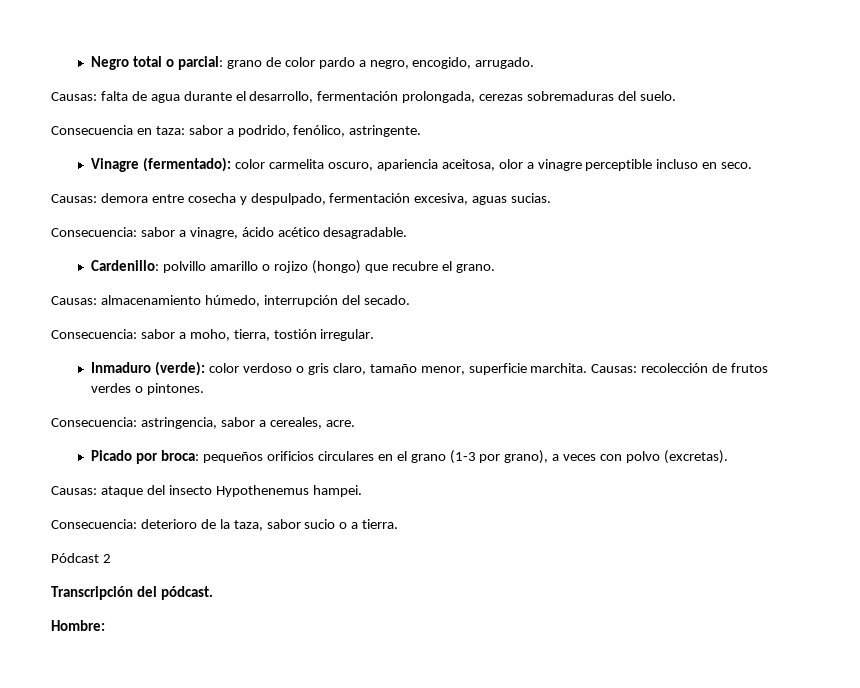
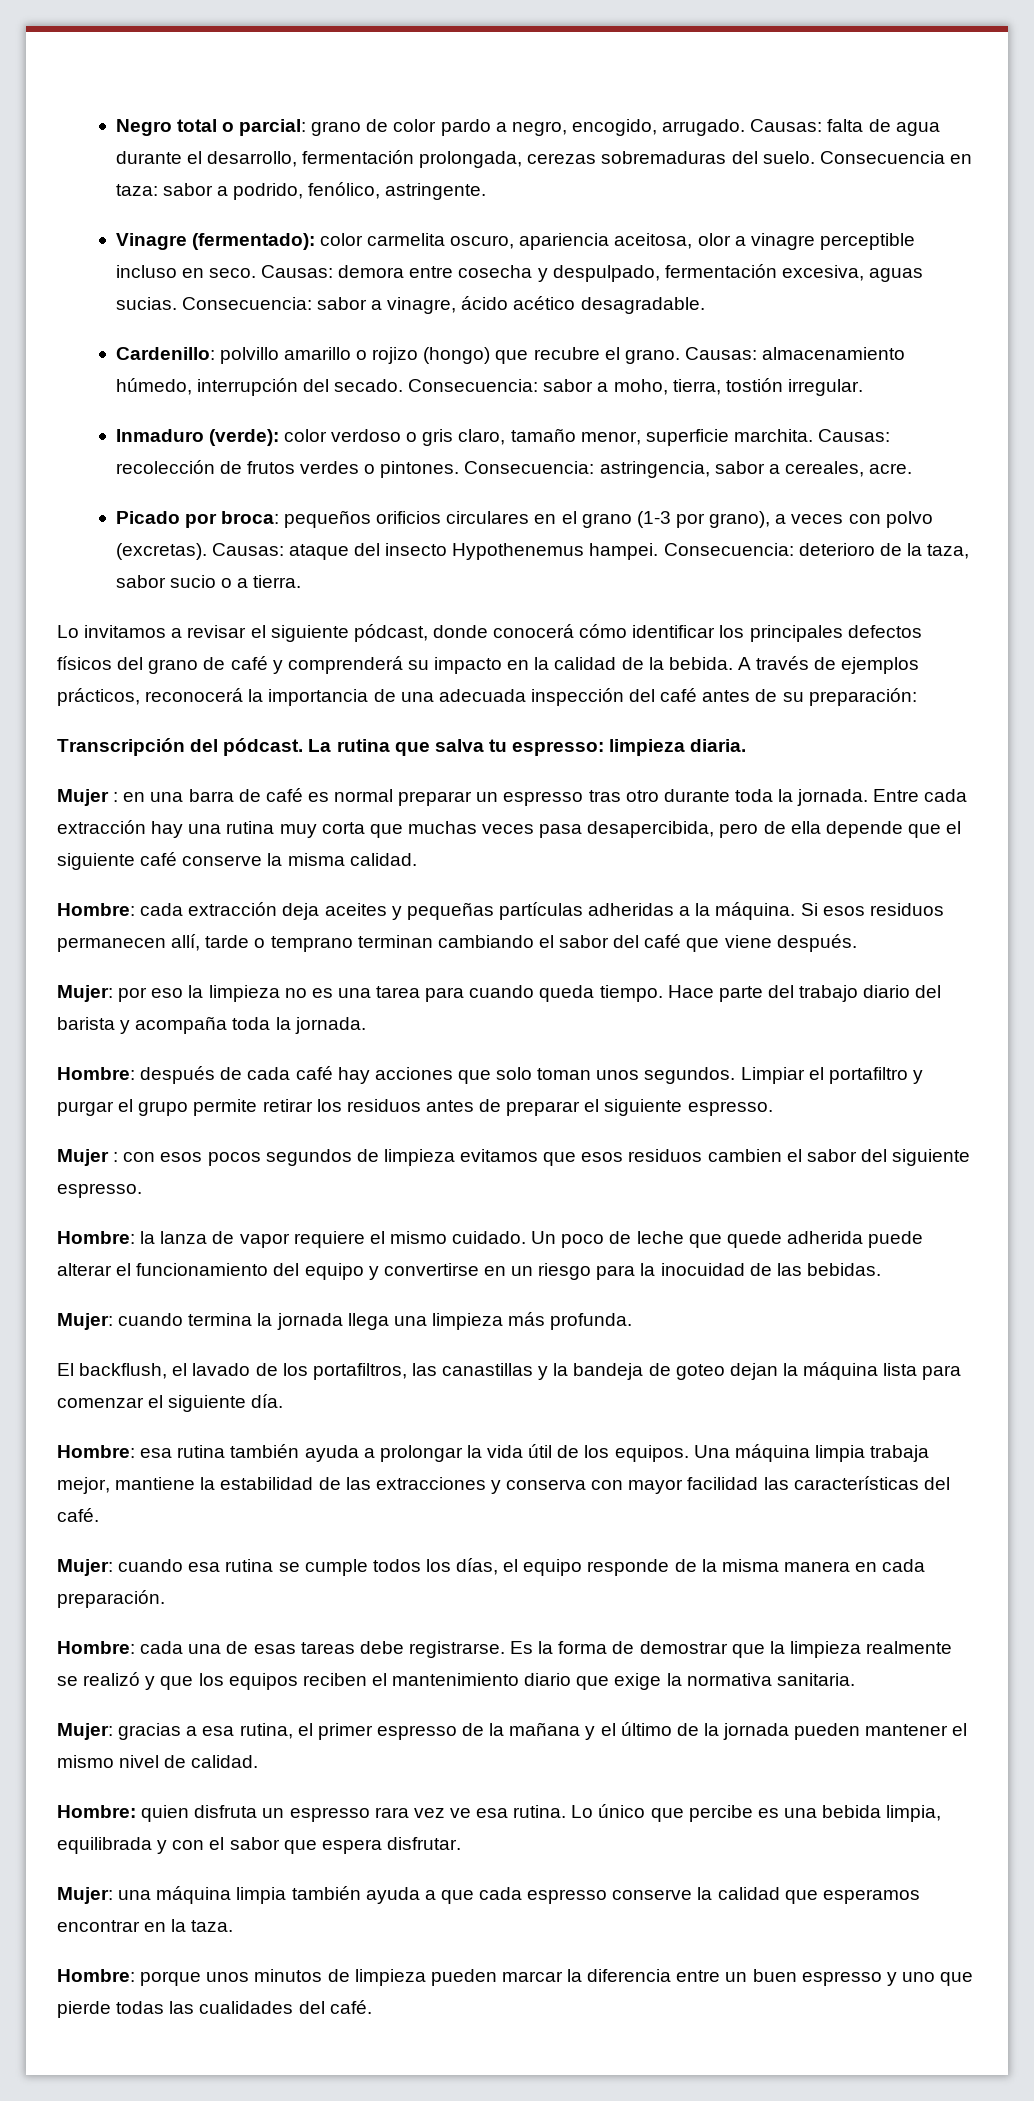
(535, 63) // -> (746, 127) none
(676, 96) // -> (815, 157) none
(753, 165) // -> (256, 273) none
(552, 198) // -> (177, 303) none
(495, 268) // -> (680, 356) none
(410, 300) // -> (404, 385) none
(205, 389) // -> (460, 469) none
(728, 457) // -> (207, 551) none
(362, 491) // -> (659, 551) none
[51,553,111,563] [51,586,213,600] [51,620,105,631] Pódcast 2 // Transcripción del pódcast. // Hombre: -> [57,624,922,642] [57,656,920,674] [57,688,917,706] [57,738,747,756] [57,788,968,806] [57,820,962,838] [57,852,417,870] [57,902,944,920] [57,934,857,952] [57,985,942,1002] [57,1016,366,1034] [57,1066,923,1084] [57,1099,773,1116] [57,1149,971,1166] [57,1183,142,1198] [57,1231,924,1248] [57,1263,881,1280] [57,1312,633,1330] [57,1362,962,1380] [57,1394,284,1412] [57,1444,930,1462] [57,1476,950,1494] [57,1508,99,1522] [57,1558,926,1576] [57,1590,165,1608] [57,1641,953,1658] [57,1672,855,1690] [57,1722,968,1740] [57,1755,259,1768] [57,1804,942,1822] [57,1837,461,1854] [57,1886,920,1904] [57,1919,234,1932] [57,1969,974,1986] [57,2000,372,2018] Lo invitamos a revisar el siguiente pódcast, donde conocerá cómo identificar los principales defectos físicos del grano de café y comprenderá su impacto en la calidad de la bebida. A través de ejemplos prácticos, reconocerá la importancia de una adecuada inspección del café antes de su preparación: // Transcripción del pódcast. La rutina que salva tu espresso: limpieza diaria. // Mujer : en una barra de café es normal preparar un espresso tras otro durante toda la jornada. Entre cada extracción hay una rutina muy corta que muchas veces pasa desapercibida, pero de ella depende que el siguiente café conserve la misma calidad. // Hombre: cada extracción deja aceites y pequeñas partículas adheridas a la máquina. Si esos residuos permanecen allí, tarde o temprano terminan cambiando el sabor del café que viene después. // Mujer: por eso la limpieza no es una tarea para cuando queda tiempo. Hace parte del trabajo diario del barista y acompaña toda la jornada. // Hombre: después de cada café hay acciones que solo toman unos segundos. Limpiar el portafiltro y purgar el grupo permite retirar los residuos antes de preparar el siguiente espresso. // Mujer : con esos pocos segundos de limpieza evitamos que esos residuos cambien el sabor del siguiente espresso. // Hombre: la lanza de vapor requiere el mismo cuidado. Un poco de leche que quede adherida puede alterar el funcionamiento del equipo y convertirse en un riesgo para la inocuidad de las bebidas. // Mujer: cuando termina la jornada llega una limpieza más profunda. // El backflush, el lavado de los portafiltros, las canastillas y la bandeja de goteo dejan la máquina lista para comenzar el siguiente día. // Hombre: esa rutina también ayuda a prolongar la vida útil de los equipos. Una máquina limpia trabaja mejor, mantiene la estabilidad de las extracciones y conserva con mayor facilidad las características del café. // Mujer: cuando esa rutina se cumple todos los días, el equipo responde de la misma manera en cada preparación. // Hombre: cada una de esas tareas debe registrarse. Es la forma de demostrar que la limpieza realmente se realizó y que los equipos reciben el mantenimiento diario que exige la normativa sanitaria. // Mujer: gracias a esa rutina, el primer espresso de la mañana y el último de la jornada pueden mantener el mismo nivel de calidad. // Hombre: quien disfruta un espresso rara vez ve esa rutina. Lo único que percibe es una bebida limpia, equilibrada y con el sabor que espera disfrutar. // Mujer: una máquina limpia también ayuda a que cada espresso conserve la calidad que esperamos encontrar en la taza. // Hombre: porque unos minutos de limpieza pueden marcar la diferencia entre un buen espresso y uno que pierde todas las cualidades del café.

